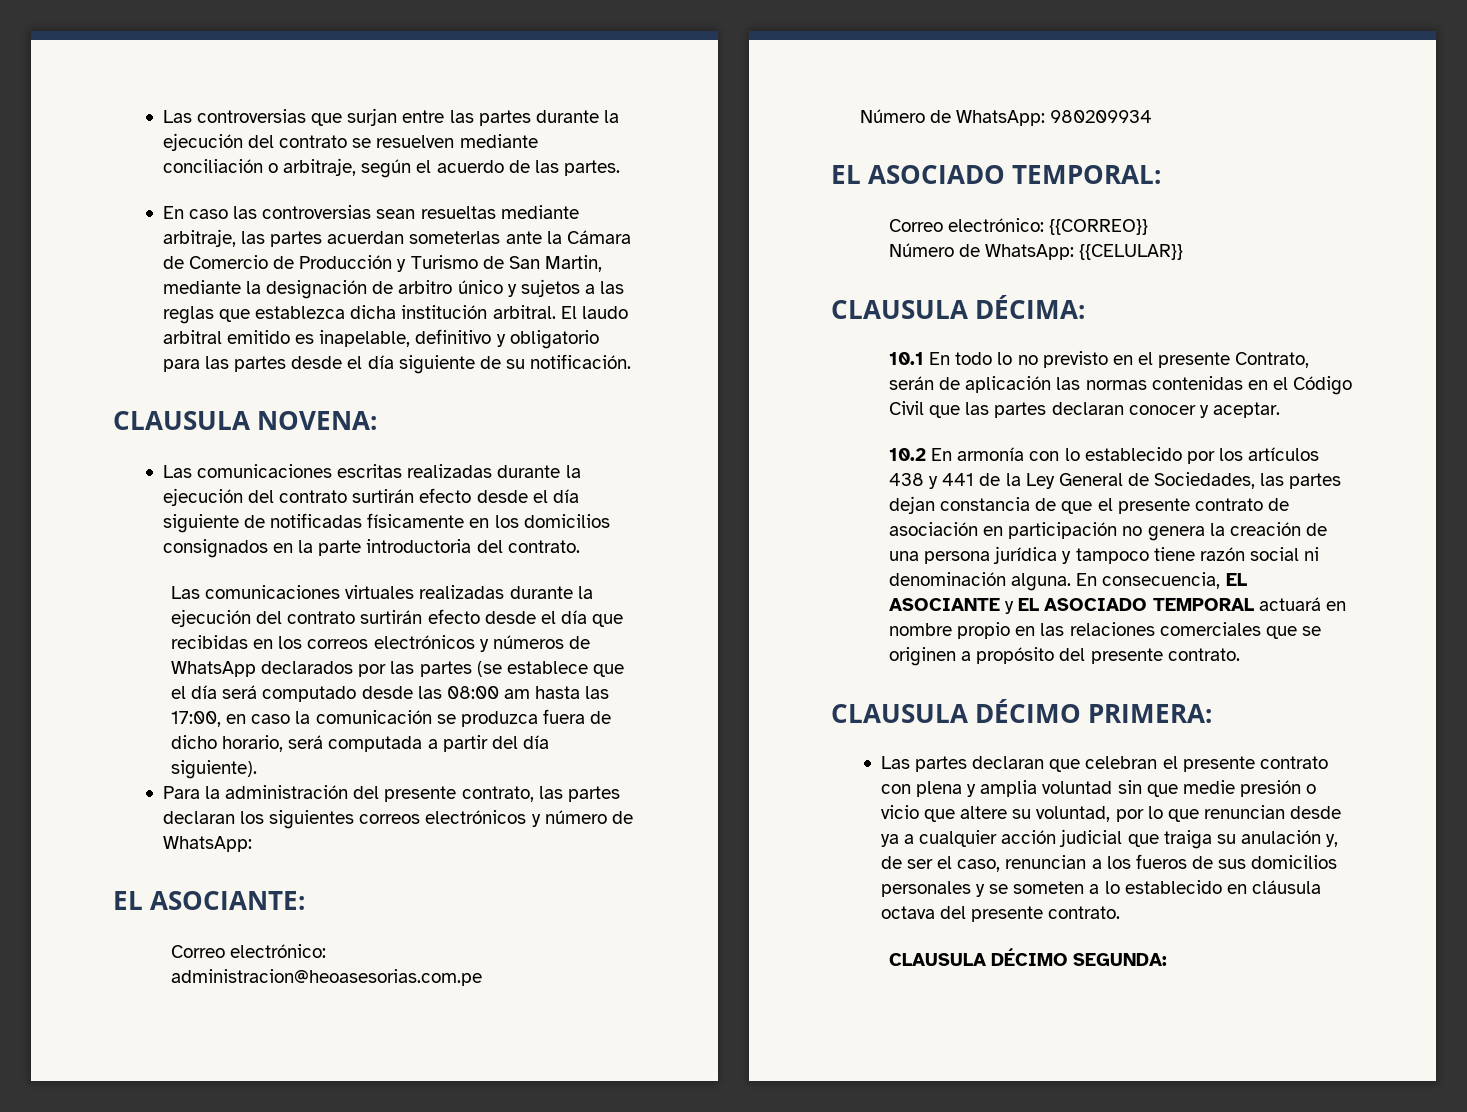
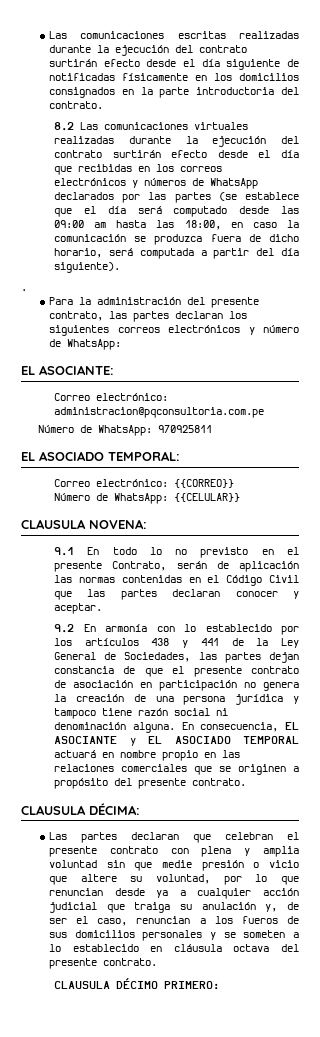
[162,108,619,126] [162,133,538,151] [162,158,620,178] [162,205,579,219] [162,229,631,247] [162,255,602,272] [162,279,625,299] [162,305,628,324] [162,329,599,349] [162,354,632,374] [113,411,377,430] [162,465,192,478] Las controversias que surjan entre las partes durante la ejecución del contrato se resuelven mediante conciliación o arbitraje, según el acuerdo de las partes. // En caso las controversias sean resueltas mediante arbitraje, las partes acuerdan someterlas ante la Cámara de Comercio de Producción y Turismo de San Martin, mediante la designación de arbitro único y sujetos a las reglas que establezca dicha institución arbitral. El laudo arbitral emitido es inapelable, definitivo y obligatorio para las partes desde el día siguiente de su notificación. // CLAUSULA NOVENA: // Las -> [49,31,68,39] Las
(580, 546) none -> [53,122,74,131] 8.2
[446,686,499,699] 08:00 -> [53,220,84,228] 09:00
[171,711,222,727] 17:00, -> [184,220,221,230] 18:00,
(258, 769) none -> [21,289,27,291] // .
[171,969,483,986] [860,109,1153,126] administracion@heoasesorias.com.pe // Número de WhatsApp: 980209934 -> [53,407,264,418] [37,425,212,436] administracion@pqconsultoria.com.pe // Número de WhatsApp: 970925811
[975,295,1085,319] [889,352,925,365] DÉCIMA: // 10.1 -> [89,519,147,529] [53,547,74,556] NOVENA: // 9.1
[889,448,927,461] 10.2 -> [53,624,74,633] 9.2
[975,699,1212,723] DÉCIMO PRIMERA: -> [89,803,140,815] DÉCIMA:
[1073,953,1168,966] SEGUNDA: -> [163,981,219,990] PRIMERO:

